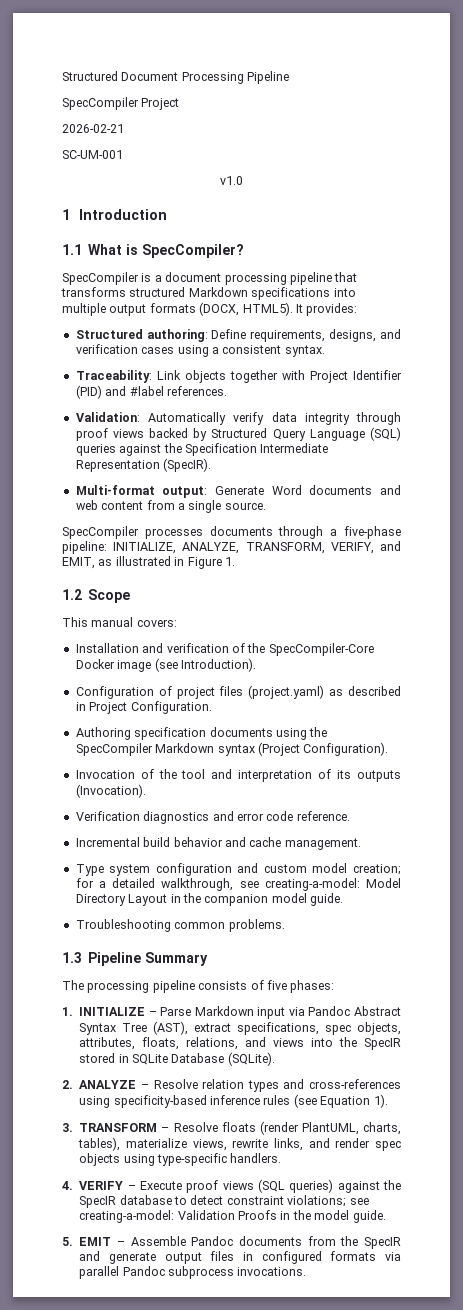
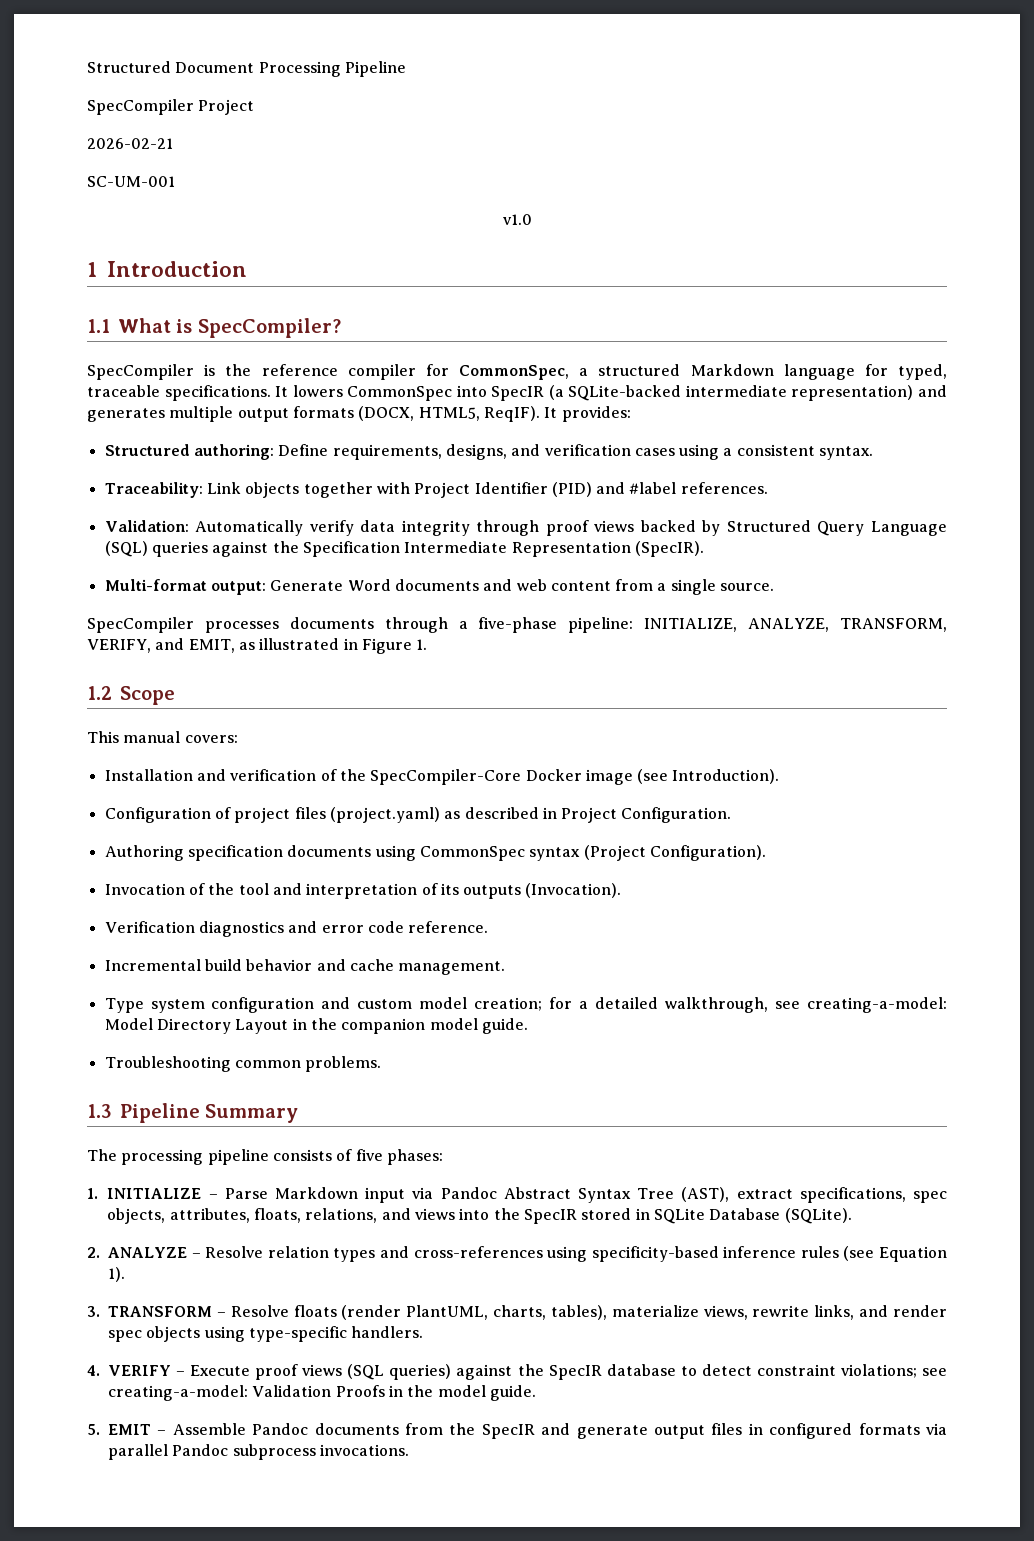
[154,272,358,285] [61,287,356,300] a document processing pipeline that transforms structured Markdown specifications into -> [225,364,947,380] [87,385,947,401] [87,408,165,422] the reference compiler for CommonSpec, a structured Markdown language for typed, traceable specifications. It lowers CommonSpec into SpecIR (a SQLite-backed intermediate representation) and generates
[242,302,293,316] HTML5). -> [418,406,540,422] HTML5, ReqIF).
[309,727,328,737] [75,743,215,756] the SpecCompiler Markdown -> [419,846,525,861] CommonSpec

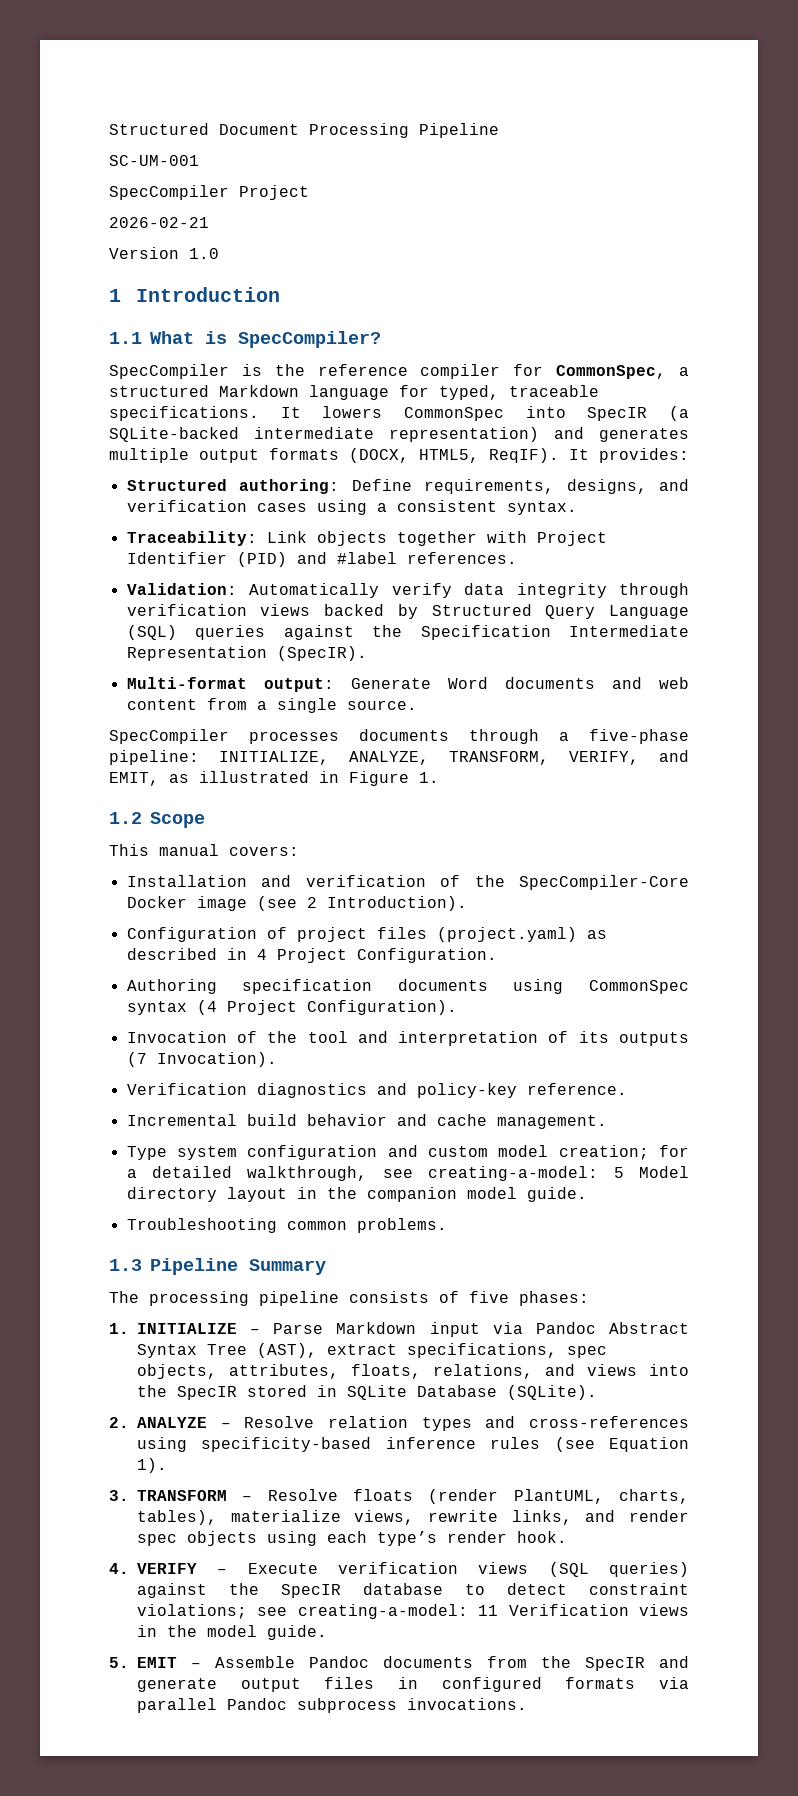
(406, 69) none -> [109,155,199,166] // SC-UM-001
[87,176,175,187] [502,214,532,225] SC-UM-001 // v1.0 -> [109,247,219,259] Version 1.0
[545,520,589,536] proof -> [126,604,247,616] verification
(669, 776) none -> [306,897,317,908] 2
(557, 813) none -> [256,949,267,960] 4
[583,845,646,861] (Project -> [196,1000,297,1015] (4 Project
[525,883,622,898] (Invocation). -> [126,1052,277,1067] (7 Invocation).
[321,921,404,933] error code -> [416,1083,517,1098] policy-key
[104,1018,289,1034] Model Directory Layout -> [613,1166,689,1178] [126,1187,287,1202] 5 Model directory layout
[248,1326,424,1342] type-specific handlers. -> [327,1531,567,1546] each type’s render hook.
[255,1364,299,1380] proof -> [338,1562,458,1574] verification
[252,1385,385,1397] Validation Proofs -> [478,1604,689,1616] 11 Verification views

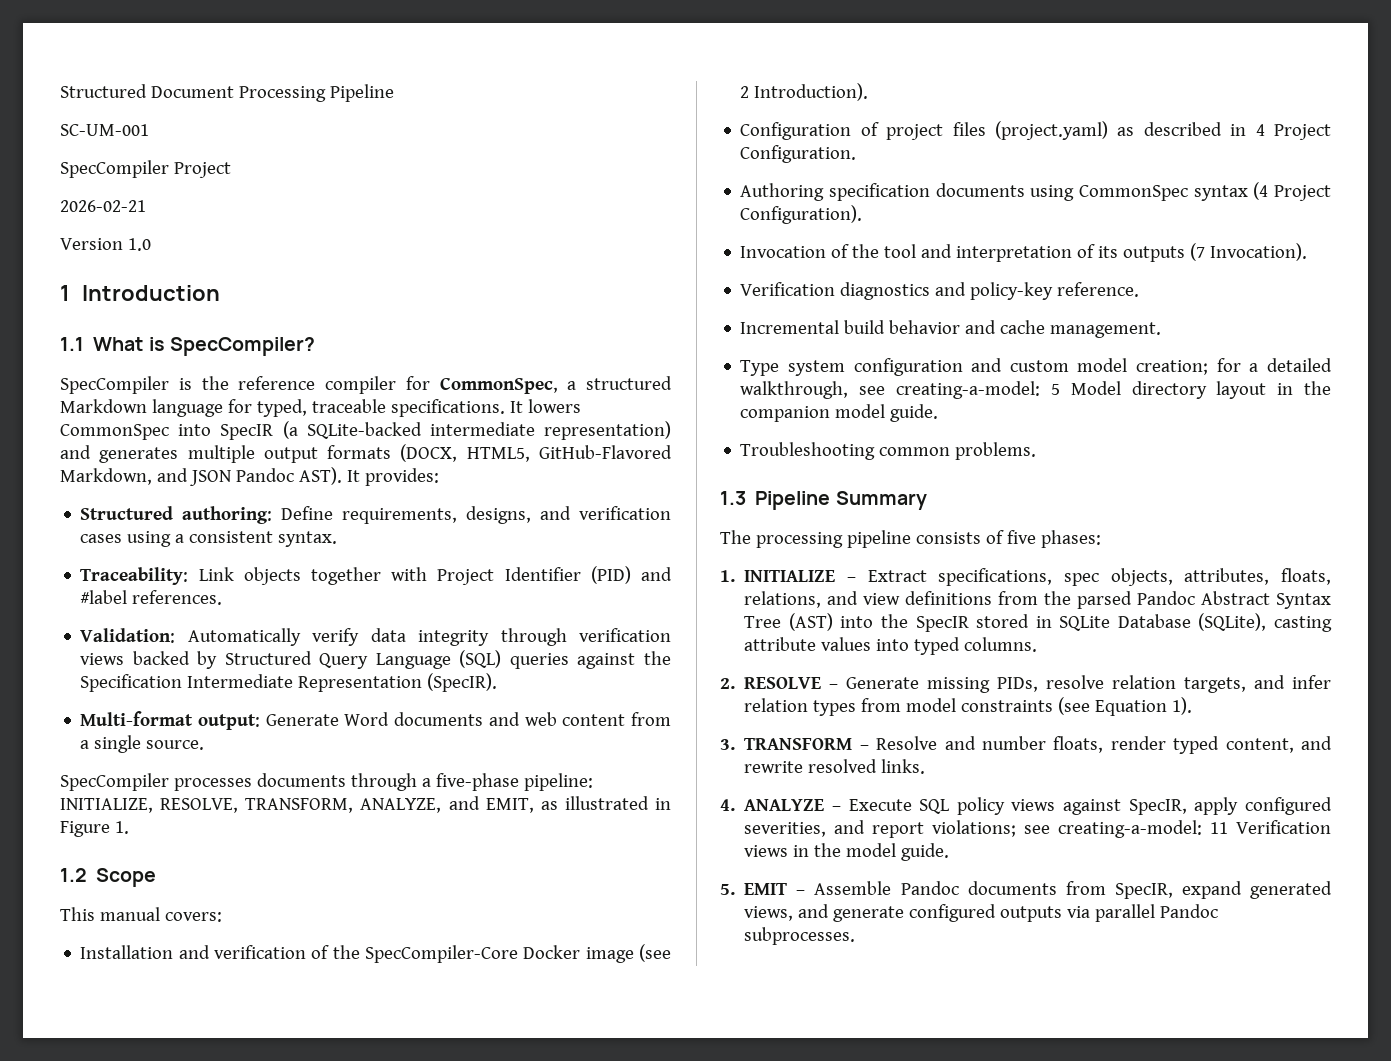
[489,448,559,463] ReqIF). -> [539,445,672,459] [60,467,342,486] GitHub-Flavored Markdown, and JSON Pandoc AST).
[349,751,639,765] ANALYZE, TRANSFORM, VERIFY, -> [160,798,442,813] RESOLVE, TRANSFORM, ANALYZE,
[273,1322,690,1337] [137,1343,397,1358] Parse Markdown input via Pandoc Abstract Syntax Tree (AST), extract -> [867,570,927,582] Extract
[587,1364,637,1376] views -> [863,591,1331,609] [744,613,833,631] view definitions from the parsed Pandoc Abstract Syntax Tree (AST)
[507,1385,597,1400] [109,1416,689,1431] [137,1437,541,1452] (SQLite). // 2. ANALYZE – Resolve relation types and cross-references using specificity-based inference rules -> [1198,613,1332,632] [744,637,1038,655] [720,675,1331,693] [744,698,1054,716] (SQLite), casting attribute values into typed columns. // 2. RESOLVE – Generate missing PIDs, resolve relation targets, and infer relation types from model constraints
[353,1489,689,1504] [137,1510,690,1525] [137,1531,567,1546] floats (render PlantUML, charts, tables), materialize views, rewrite links, and render spec objects using each type’s render hook. -> [944,736,1332,754] [744,759,926,774] and number floats, render typed content, and rewrite resolved links.
[137,1563,197,1574] VERIFY -> [744,799,825,811] ANALYZE
[338,1562,689,1577] [137,1583,689,1598] verification views (SQL queries) against the SpecIR database to detect constraint -> [919,797,1332,815] [744,820,925,838] SQL policy views against SpecIR, apply configured severities, and report
[541,1656,689,1671] [137,1677,636,1692] the SpecIR and generate output files in configured formats -> [1114,881,1332,899] [744,904,1063,922] SpecIR, expand generated views, and generate configured outputs
[297,1698,527,1713] subprocess invocations. -> [744,927,856,945] subprocesses.

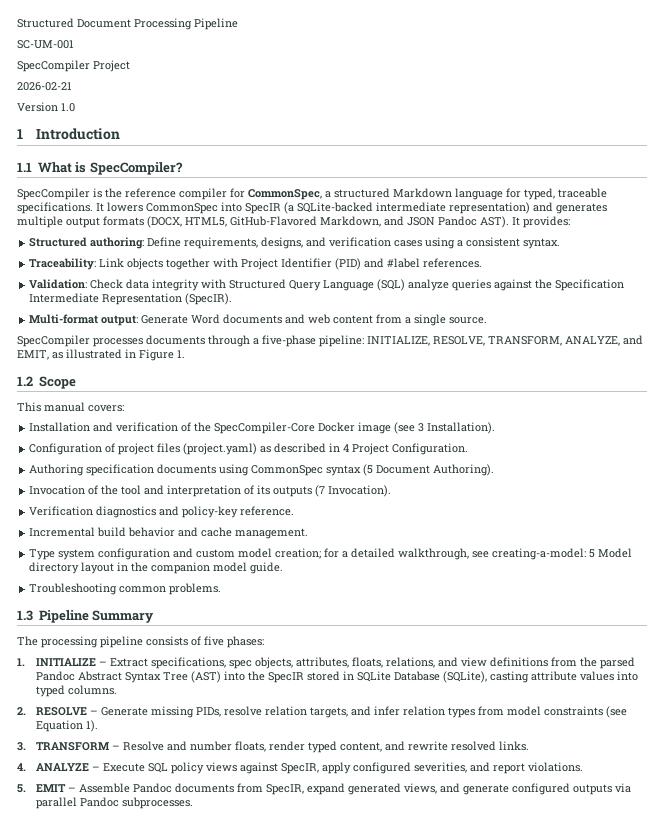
[187,628,671,646] [80,651,218,669] Automatically verify data integrity through verification views backed by -> [90,279,227,291] Check data integrity with
(502, 659) none -> [408,279,450,291] analyze
[740,83,869,101] 2 Introduction). -> [418,422,496,434] 3 Installation).
[1253,182,1331,201] [740,205,863,224] (4 Project Configuration). -> [363,464,495,476] (5 Document Authoring).
[932,820,1331,838] [744,843,950,861] violations; see creating-a-model: 11 Verification views in the model guide. -> [528,762,584,772] violations.

